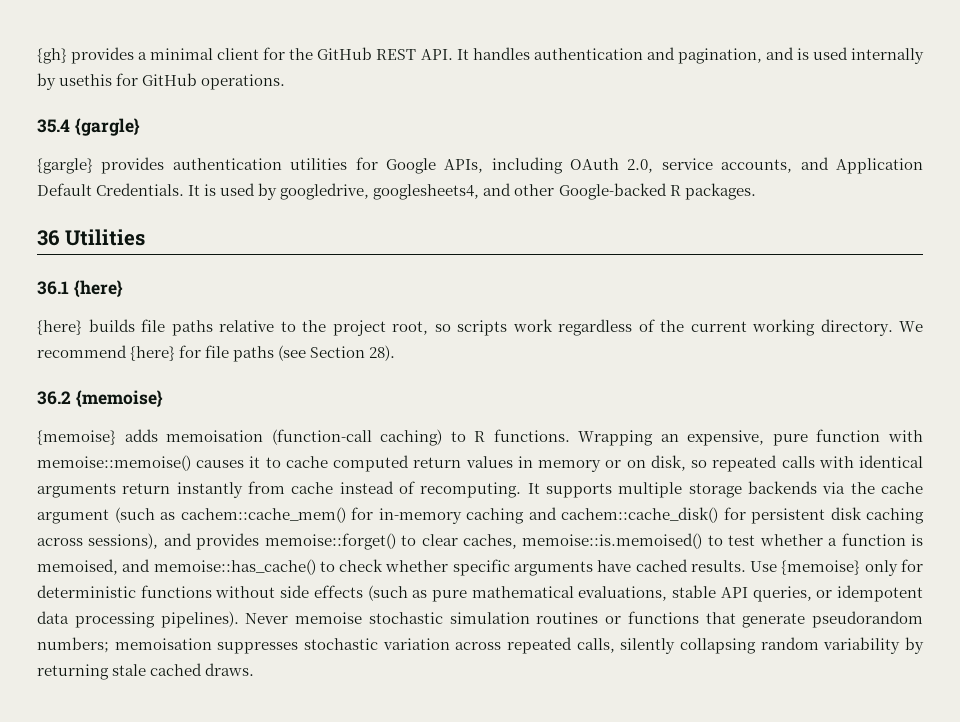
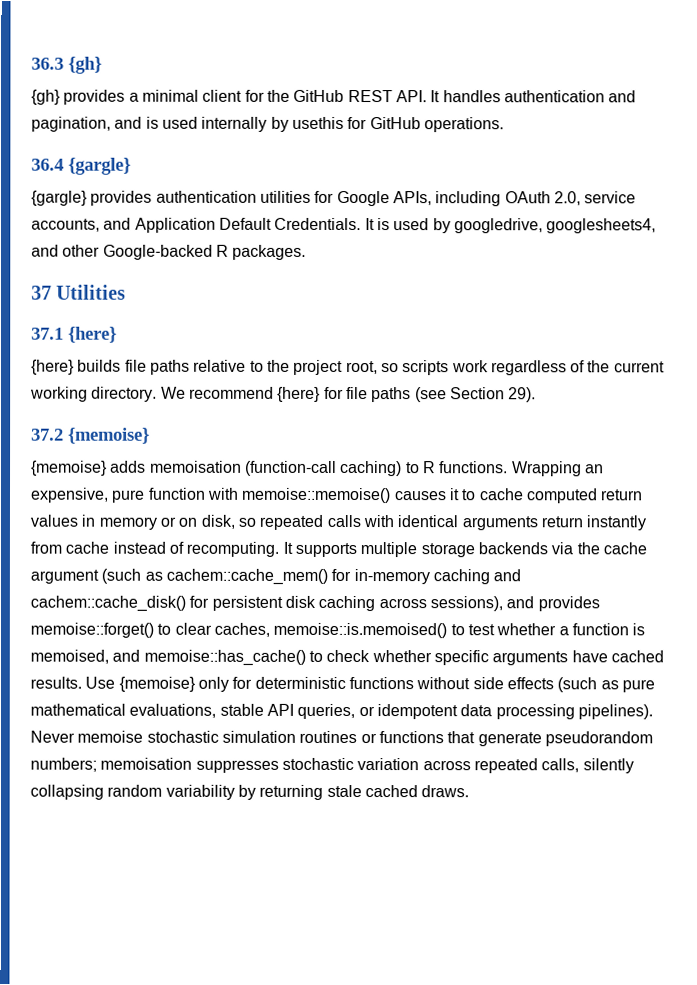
(37, 56) none -> [31,56,102,74] 36.3 {gh} //
[37,119,70,133] 35.4 -> [31,158,64,171] 36.4
[37,230,60,246] 36 -> [31,285,52,300] 37
[37,281,69,295] 36.1 -> [31,327,64,340] 37.1
[369,345,396,361] [37,391,71,405] 28). // 36.2 -> [508,387,537,403] [31,428,64,441] 29). // 37.2

